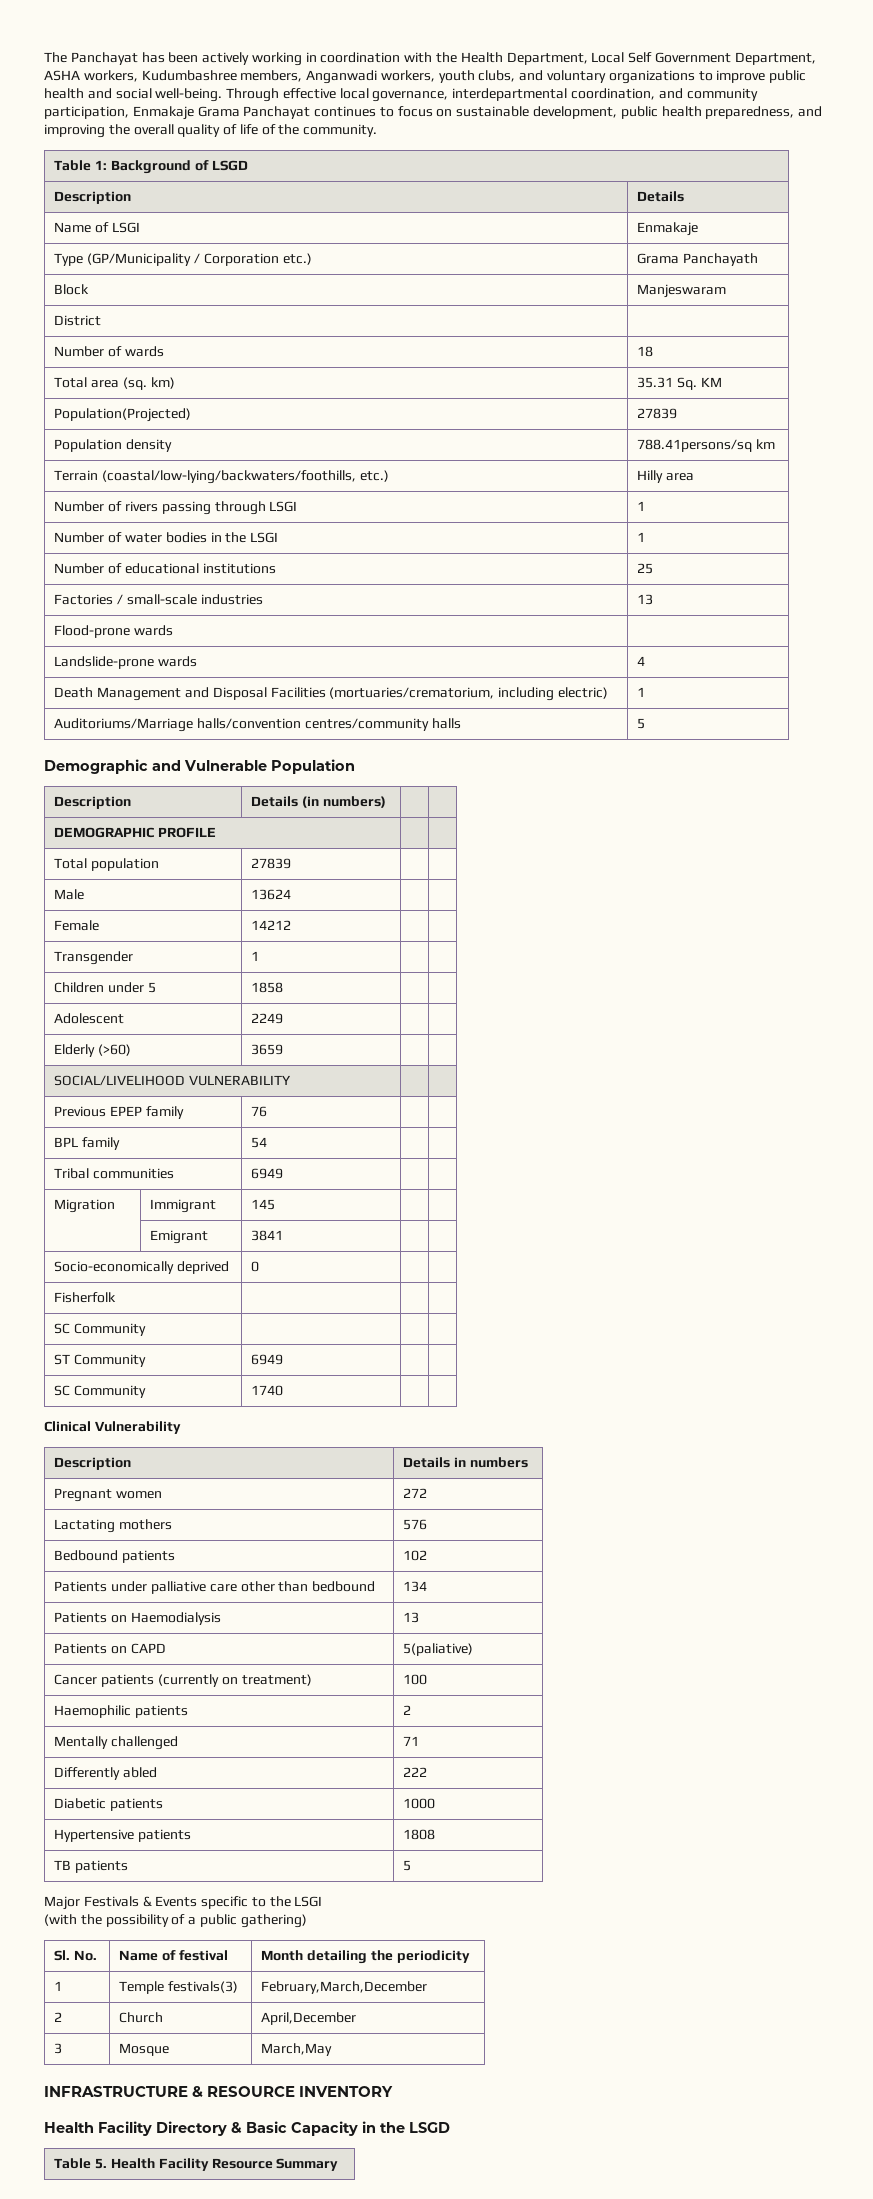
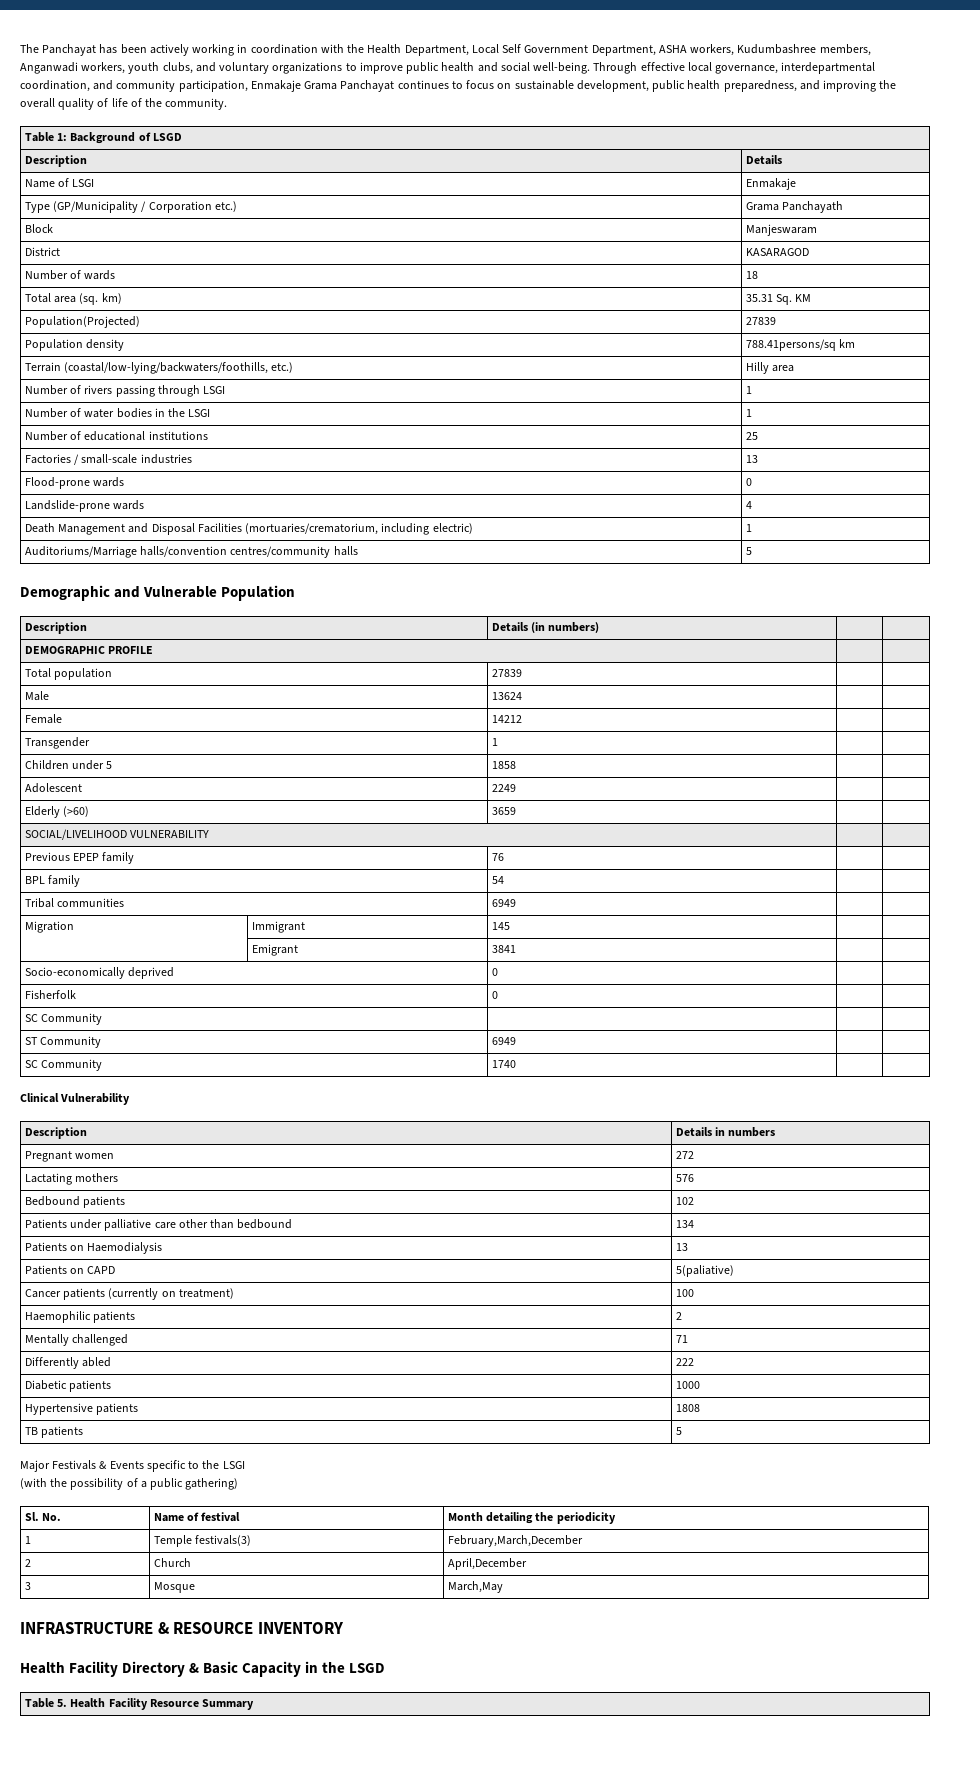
(102, 320) none -> [745,248,809,256] KASARAGOD
(174, 630) none -> [745,478,752,486] 0
(117, 1297) none -> [491,991,498,999] 0

